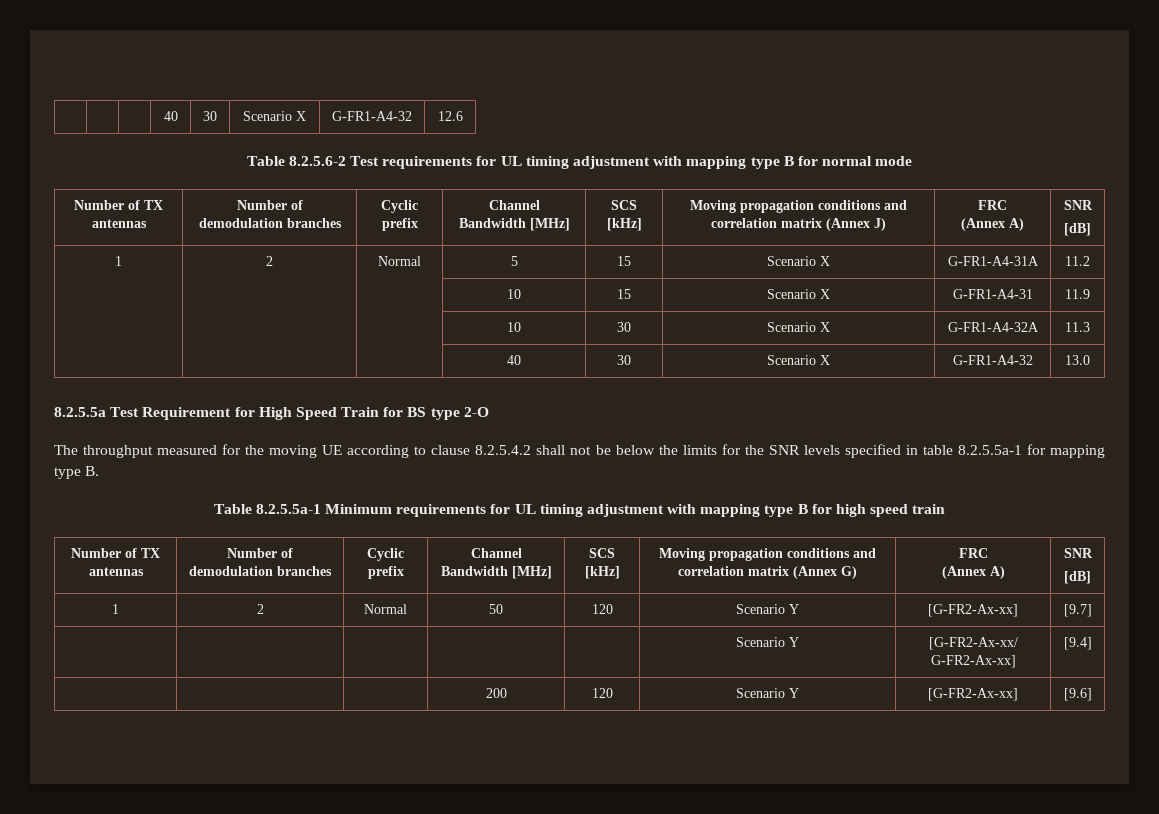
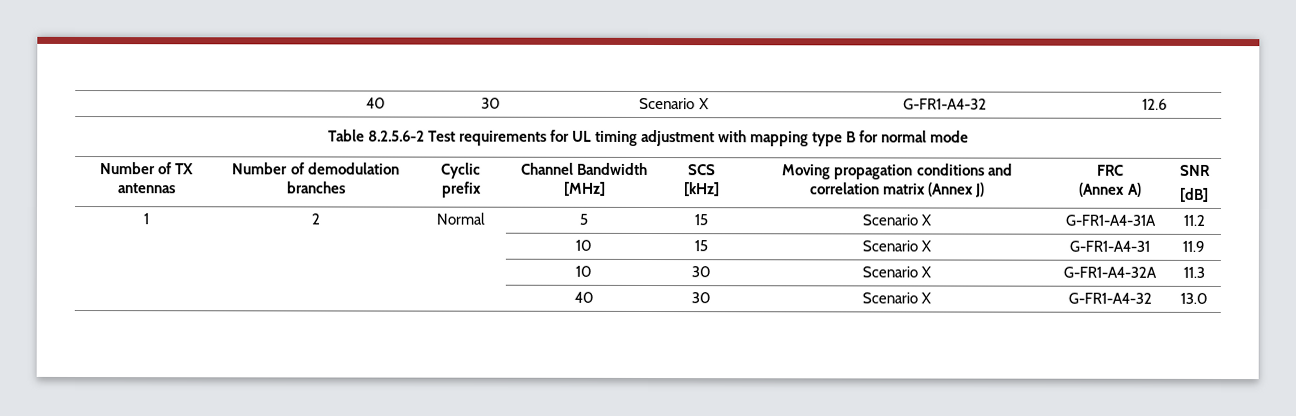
[54,407,489,420] [54,444,1106,458] [54,466,100,479] [213,504,946,517] [71,548,160,558] [88,567,144,576] [227,548,293,558] [189,566,332,576] [367,548,404,561] [367,566,404,579] [470,548,522,558] [440,566,552,579] [589,548,615,558] [584,566,620,579] [659,548,876,561] [678,566,857,579] [958,548,988,558] [941,566,1005,579] [1063,548,1093,558] [1064,571,1091,584] [112,604,119,614] [256,604,264,614] [364,604,407,614] [489,604,504,614] [591,604,613,614] [736,604,799,614] [928,604,1018,617] [1063,604,1092,617] [736,637,799,647] [928,637,1018,650] [930,655,1016,668] [1063,637,1092,650] [485,688,507,698] [591,688,613,698] [736,688,799,698] [928,688,1018,701] [1063,688,1092,701] // 8.2.5.5a Test Requirement for High Speed Train for BS type 2-O // The throughput measured for the moving UE according to clause 8.2.5.4.2 shall not be below the limits for the SNR levels specified in table 8.2.5.5a-1 for mapping type B. // Table 8.2.5.5a-1 Minimum requirements for UL timing adjustment with mapping type B for high speed train // Number of TX antennas | Number of demodulation branches | Cyclic prefix | Channel Bandwidth [MHz] | SCS [kHz] | Moving propagation conditions and correlation matrix (Annex G) | FRC // (Annex A) | SNR // [dB] // 1 | 2 | Normal | 50 | 120 | Scenario Y | [G-FR2-Ax-xx] | [9.7] // | | | | | Scenario Y | [G-FR2-Ax-xx/ G-FR2-Ax-xx] | [9.4] // | | | 200 | 120 | Scenario Y | [G-FR2-Ax-xx] | [9.6] -> (1208, 298) none

